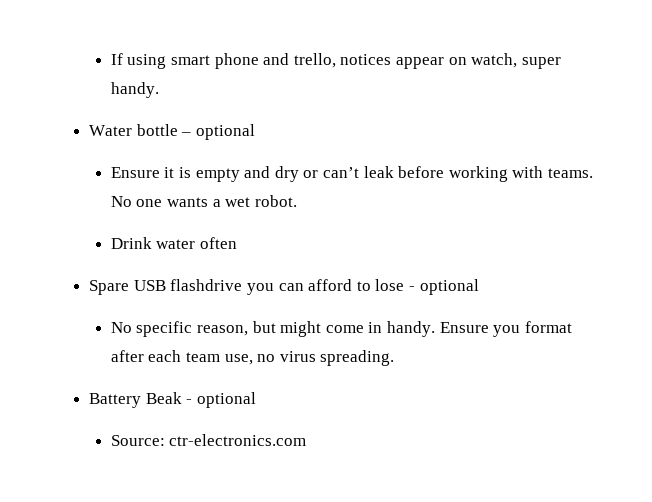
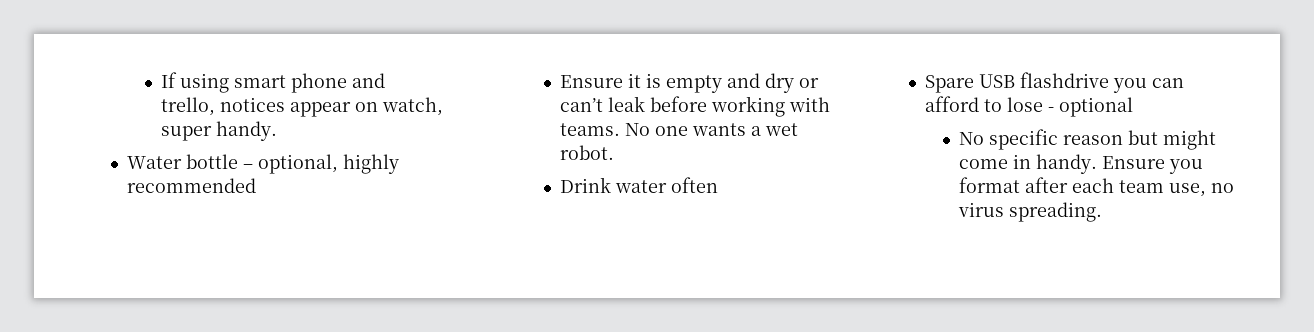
[196,124,256,140] optional -> [257,154,399,174] [126,178,256,193] optional, highly recommended
[196,325,248,336] reason, -> [1062,135,1123,145] reason
[89,392,257,408] [110,434,307,446] // Battery Beak - optional // Source: ctr-electronics.com -> (1102, 212) none

